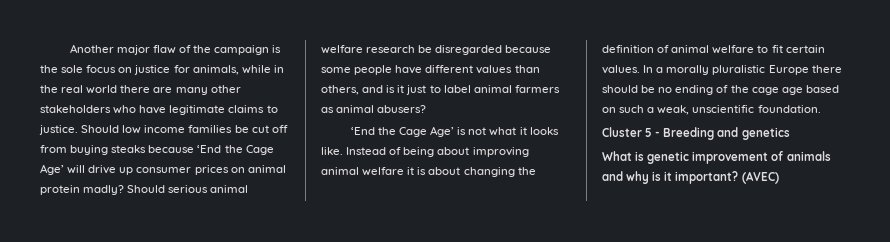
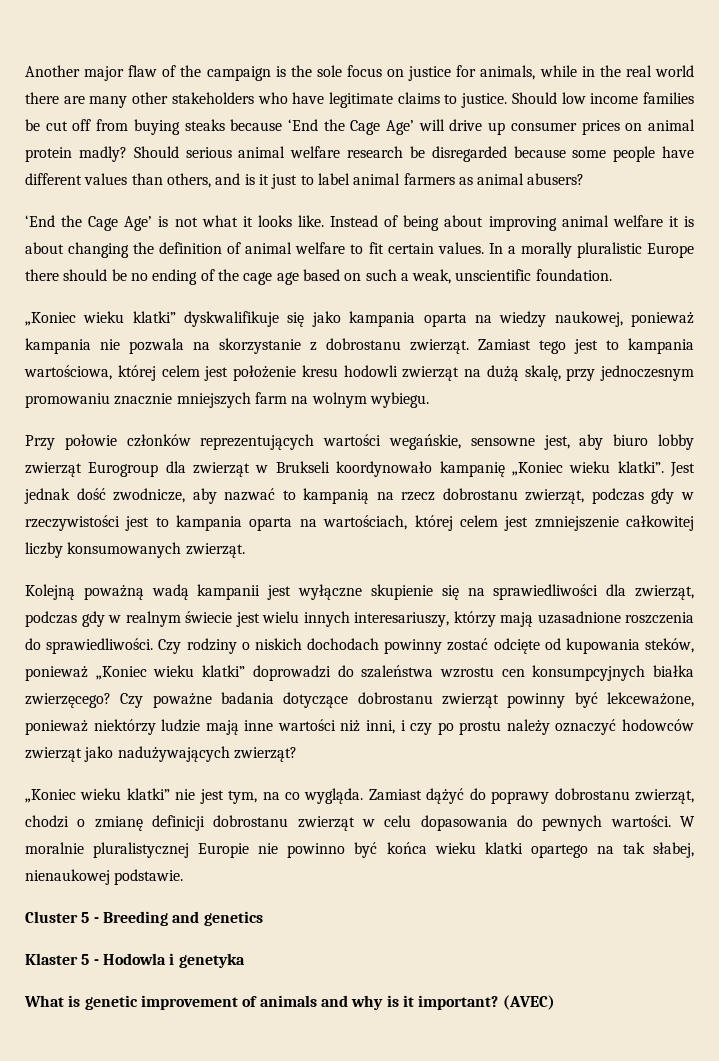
(821, 109) none -> [25,311,695,327] [25,338,694,354] [24,365,694,381] [25,392,429,408] [25,434,694,450] [25,461,696,477] [24,488,695,504] [25,515,695,531] [25,542,245,558] [25,584,694,600] [25,611,694,627] [25,638,694,654] [25,665,694,681] [25,692,694,708] [25,719,694,735] [25,746,297,762] [25,788,694,804] [25,815,695,831] [25,842,694,858] [25,869,184,885] // „Koniec wieku klatki” dyskwalifikuje się jako kampania oparta na wiedzy naukowej, ponieważ kampania nie pozwala na skorzystanie z dobrostanu zwierząt. Zamiast tego jest to kampania wartościowa, której celem jest położenie kresu hodowli zwierząt na dużą skalę, przy jednoczesnym promowaniu znacznie mniejszych farm na wolnym wybiegu. // Przy połowie członków reprezentujących wartości wegańskie, sensowne jest, aby biuro lobby zwierząt Eurogroup dla zwierząt w Brukseli koordynowało kampanię „Koniec wieku klatki”. Jest jednak dość zwodnicze, aby nazwać to kampanią na rzecz dobrostanu zwierząt, podczas gdy w rzeczywistości jest to kampania oparta na wartościach, której celem jest zmniejszenie całkowitej liczby konsumowanych zwierząt. // Kolejną poważną wadą kampanii jest wyłączne skupienie się na sprawiedliwości dla zwierząt, podczas gdy w realnym świecie jest wielu innych interesariuszy, którzy mają uzasadnione roszczenia do sprawiedliwości. Czy rodziny o niskich dochodach powinny zostać odcięte od kupowania steków, ponieważ „Koniec wieku klatki” doprowadzi do szaleństwa wzrostu cen konsumpcyjnych białka zwierzęcego? Czy poważne badania dotyczące dobrostanu zwierząt powinny być lekceważone, ponieważ niektórzy ludzie mają inne wartości niż inni, i czy po prostu należy oznaczyć hodowców zwierząt jako nadużywających zwierząt? // „Koniec wieku klatki” nie jest tym, na co wygląda. Zamiast dążyć do poprawy dobrostanu zwierząt, chodzi o zmianę definicji dobrostanu zwierząt w celu dopasowania do pewnych wartości. W moralnie pluralistycznej Europie nie powinno być końca wieku klatki opartego na tak słabej, nienaukowej podstawie.
(790, 133) none -> [25,953,245,968] // Klaster 5 - Hodowla i genetyka

